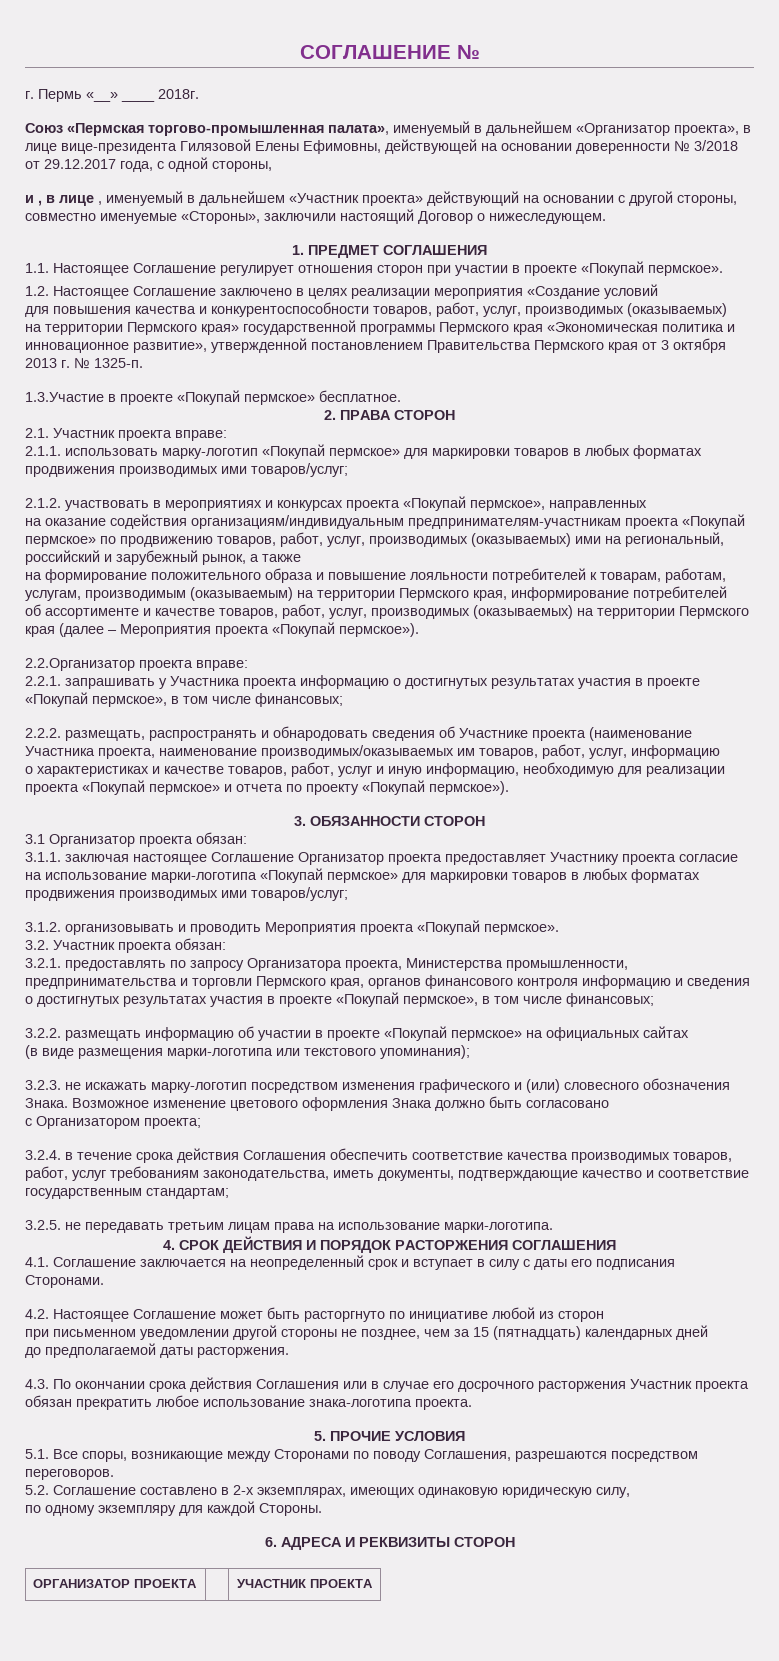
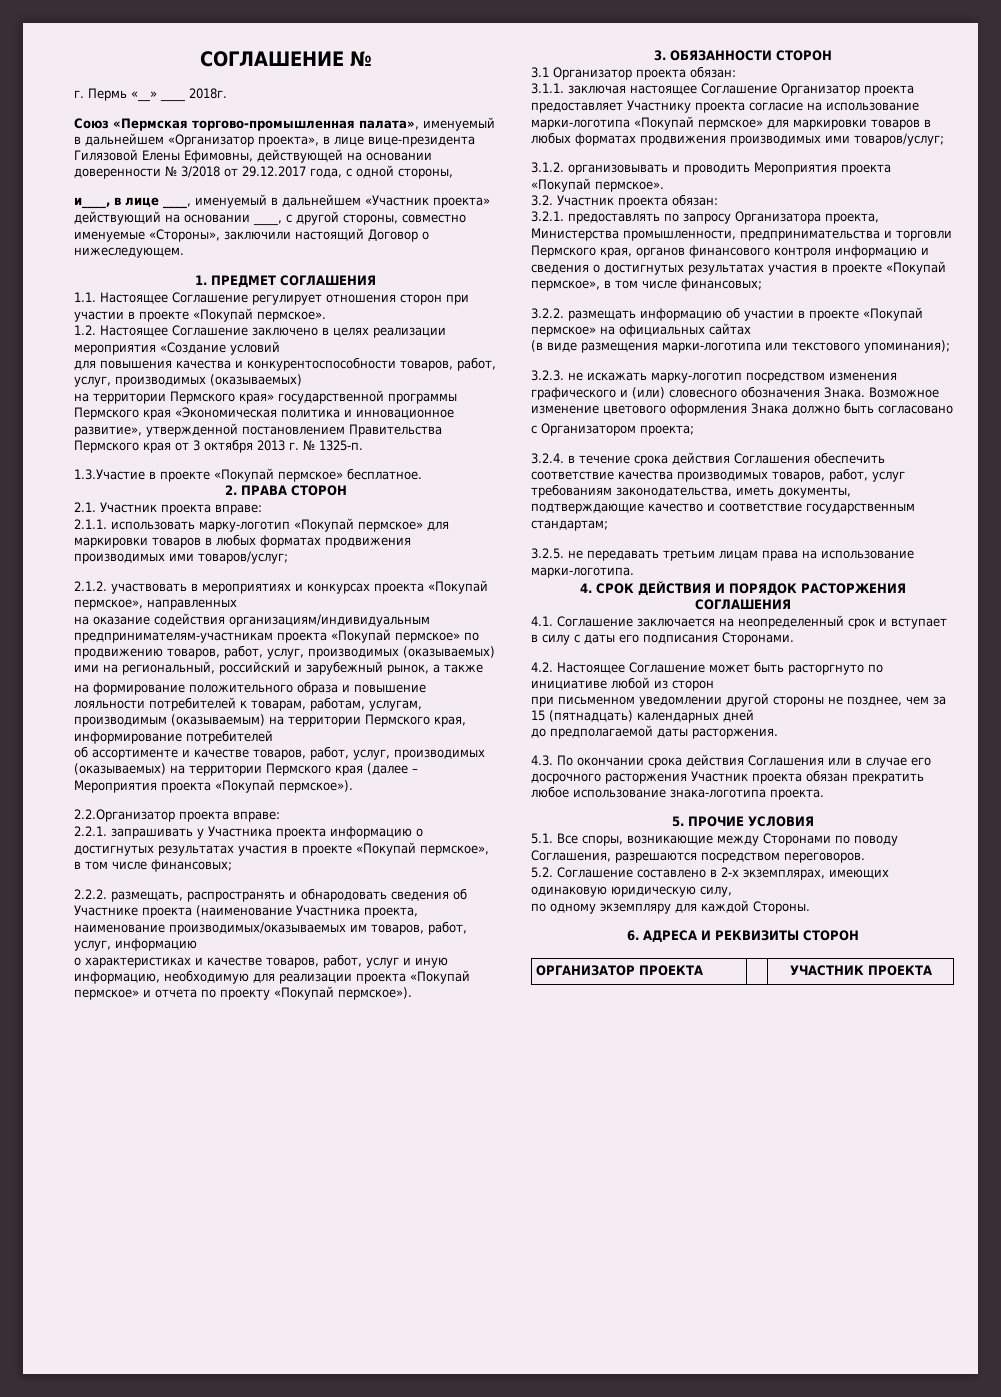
[25,195,102,206] и , в лице , -> [74,197,191,209] и____, в лице ____,
(614, 199) none -> [253,220,282,226] ____,

